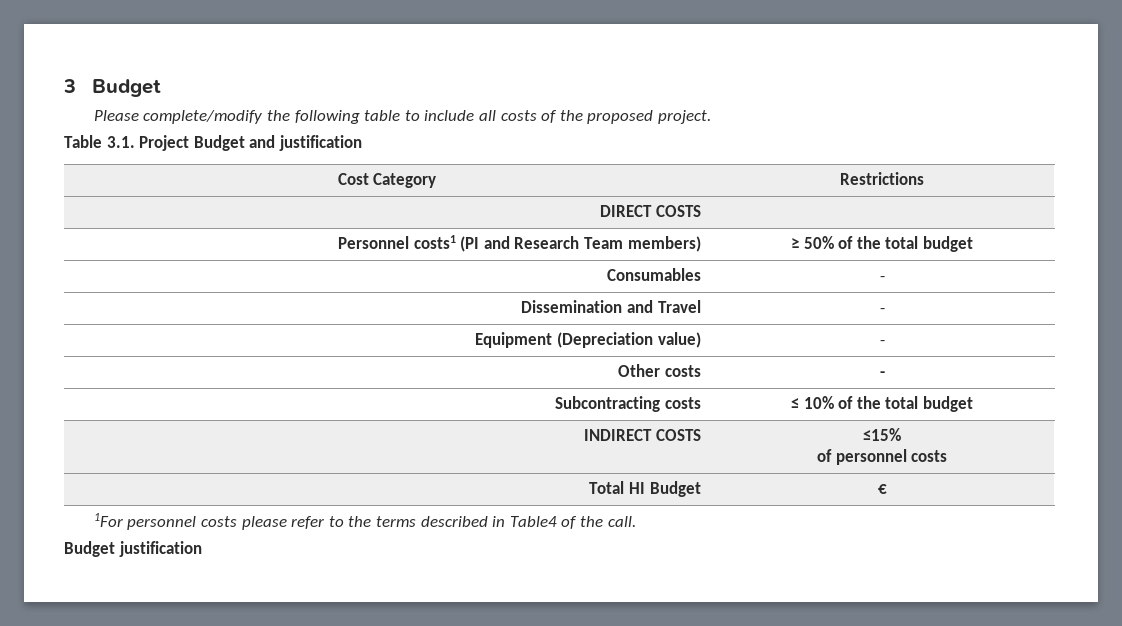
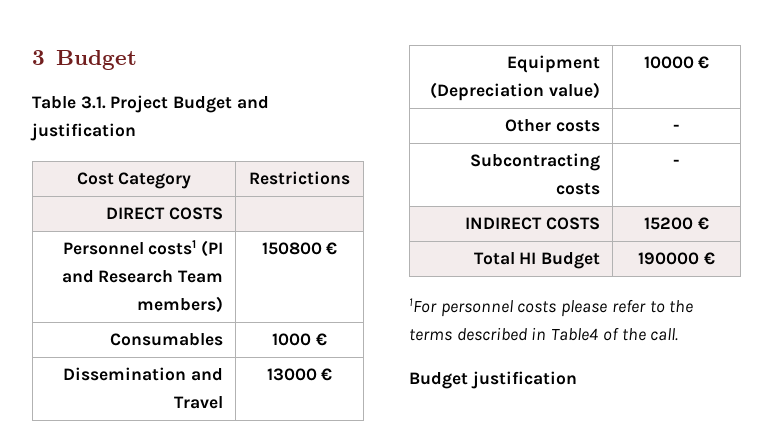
[93,110,711,124] // Please complete/modify the following table to include all costs of the proposed project. -> (138, 60) none
[791,236,973,252] ≥ 50% of the total budget -> [261,242,338,255] 150800 €
[879,276,885,281] - -> [272,333,327,346] 1000 €
[879,308,885,313] - -> [266,368,333,381] 13000 €
[879,340,885,345] - -> [643,56,710,69] 10000 €
[791,396,973,412] [583,429,701,441] [863,428,902,441] [816,449,948,465] ≤ 10% of the total budget // INDIRECT COSTS | ≤15% // of personnel costs -> [673,159,680,166] [465,217,601,230] [644,217,709,230] - // INDIRECT COSTS | 15200 €
(701, 489) none -> [638,252,700,265] 190000

